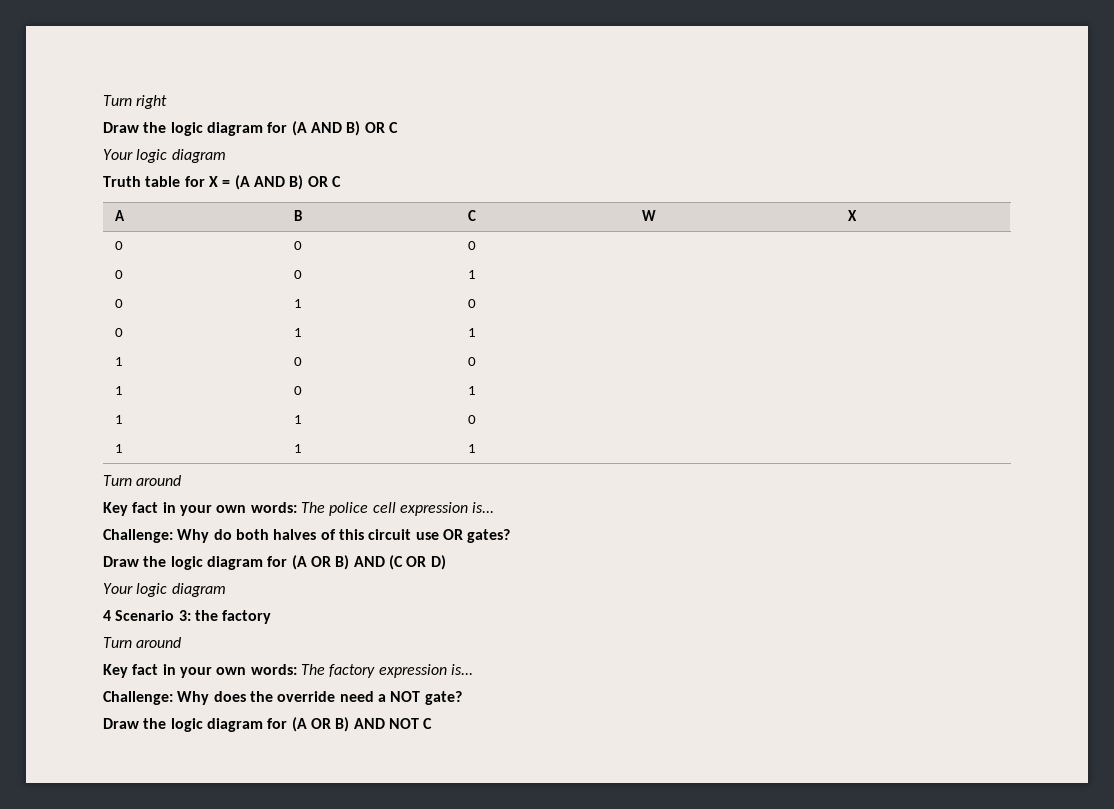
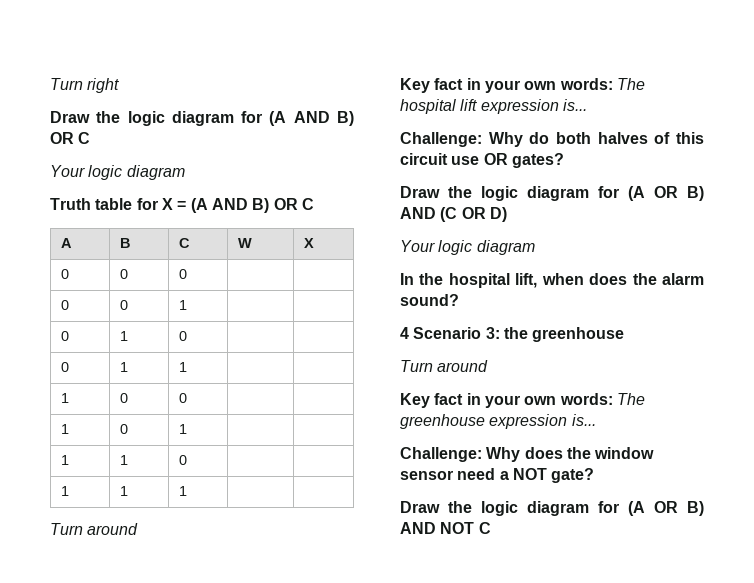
[329,502,396,516] police cell -> [400,99,478,114] hospital lift
(226, 590) none -> [400,273,704,288] [400,294,459,306] // In the hospital lift, when does the alarm sound?
[222,610,272,624] [103,637,182,648] [103,664,376,678] factory // Turn around // Key fact in your own words: The factory -> [532,327,625,342] [400,360,489,372] [400,393,645,408] [400,414,485,429] greenhouse // Turn around // Key fact in your own words: The greenhouse
[277,691,336,702] override -> [594,447,655,459] [400,470,453,480] window sensor

